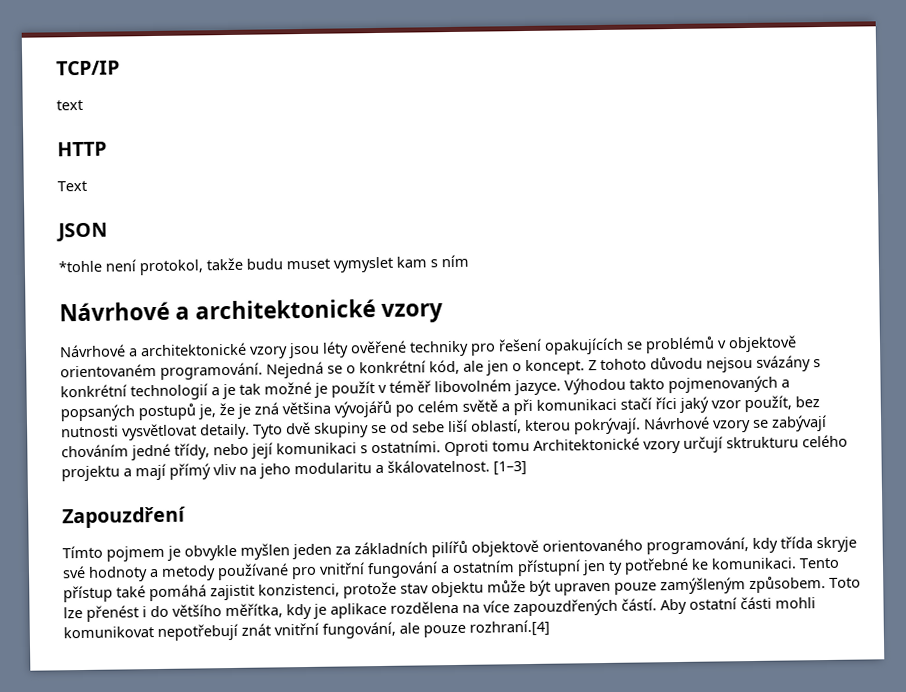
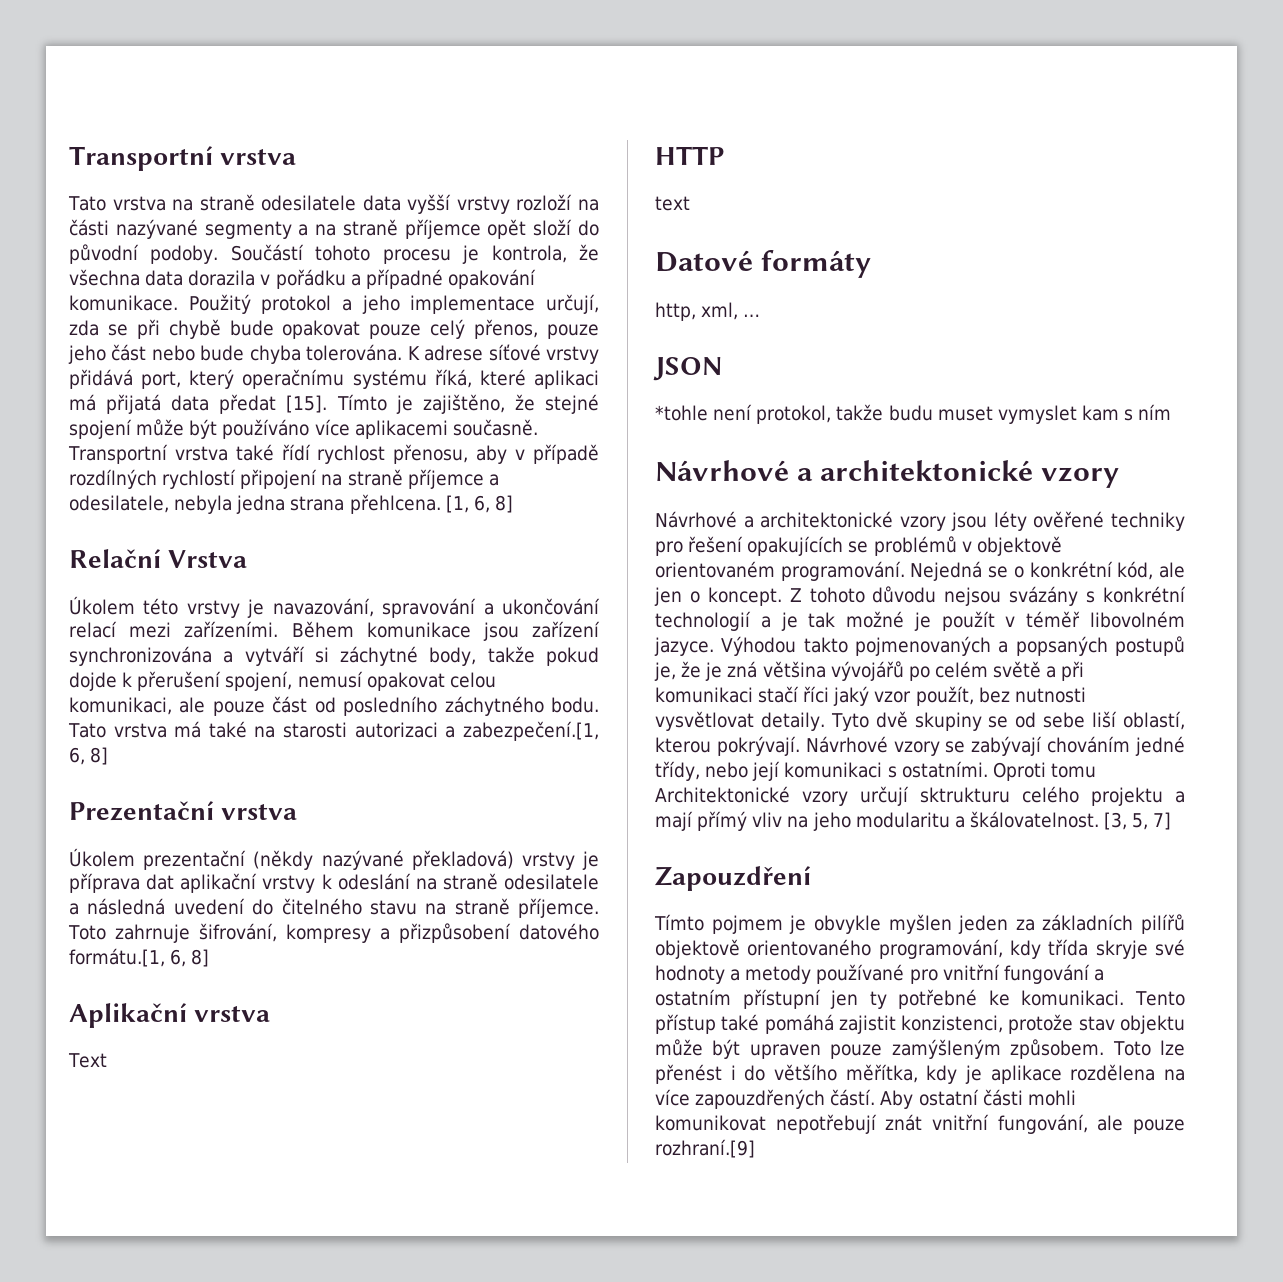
[56,60,120,76] [56,99,83,111] [57,141,107,157] [57,180,87,192] TCP/IP // text // HTTP // Text -> [69,146,297,171] [68,194,599,214] [69,219,599,239] [69,244,600,264] [69,269,536,289] [69,294,600,314] [69,319,599,339] [68,344,600,364] [69,369,600,389] [69,394,599,414] [69,419,538,439] [68,444,599,464] [69,469,499,489] [69,494,513,514] [69,549,248,568] [69,596,601,618] [69,621,600,641] [69,646,599,666] [69,671,496,691] [69,696,599,716] [68,721,599,741] [69,747,109,765] [69,801,298,821] [69,848,599,870] [69,873,599,893] [69,898,599,918] [68,923,599,943] [69,948,210,967] [69,1003,271,1028] [68,1053,107,1068] [655,146,724,165] [655,196,690,211] [655,250,872,278] [655,302,761,321] Transportní vrstva // Tato vrstva na straně odesilatele data vyšší vrstvy rozloží na části nazývané segmenty a na straně příjemce opět složí do původní podoby. Součástí tohoto procesu je kontrola, že všechna data dorazila v pořádku a případné opakování komunikace. Použitý protokol a jeho implementace určují, zda se při chybě bude opakovat pouze celý přenos, pouze jeho část nebo bude chyba tolerována. K adrese síťové vrstvy přidává port, který operačnímu systému říká, které aplikaci má přijatá data předat [15]. Tímto je zajištěno, že stejné spojení může být používáno více aplikacemi současně. Transportní vrstva také řídí rychlost přenosu, aby v případě rozdílných rychlostí připojení na straně příjemce a odesilatele, nebyla jedna strana přehlcena. [1, 6, 8] // Relační Vrstva // Úkolem této vrstvy je navazování, spravování a ukončování relací mezi zařízeními. Během komunikace jsou zařízení synchronizována a vytváří si záchytné body, takže pokud dojde k přerušení spojení, nemusí opakovat celou komunikaci, ale pouze část od posledního záchytného bodu. Tato vrstva má také na starosti autorizaci a zabezpečení.[1, 6, 8] // Prezentační vrstva // Úkolem prezentační (někdy nazývané překladová) vrstvy je příprava dat aplikační vrstvy k odeslání na straně odesilatele a následná uvedení do čitelného stavu na straně příjemce. Toto zahrnuje šifrování, kompresy a přizpůsobení datového formátu.[1, 6, 8] // Aplikační vrstva // Text // HTTP // text // Datové formáty // http, xml, …
[493,461,527,476] [1–3] -> [1104,812,1172,830] [3, 5, 7]
[469,619,550,637] rozhraní.[4] -> [655,1139,755,1158] rozhraní.[9]

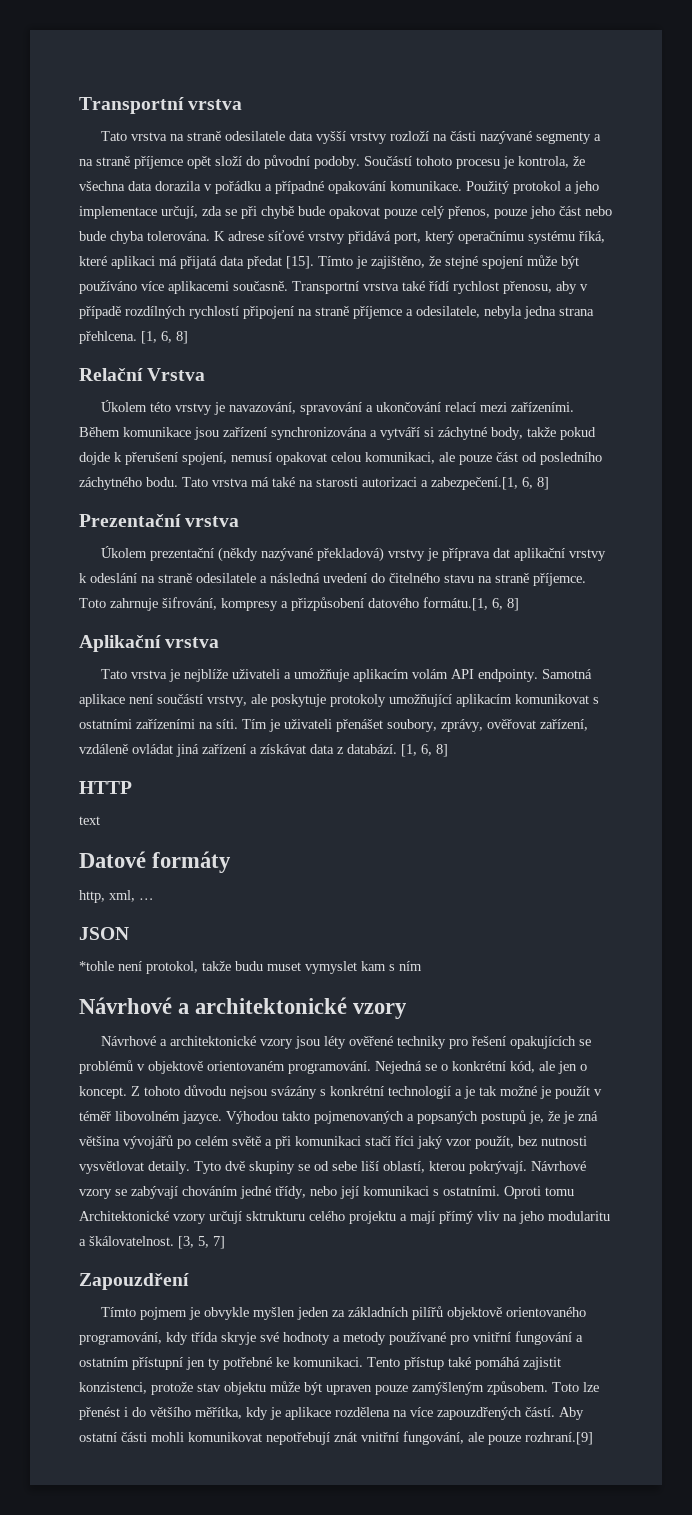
[68,1053,107,1068] Text -> [100,669,592,682] [79,694,599,707] [79,719,588,732] [79,744,448,757] Tato vrstva je nejblíže uživateli a umožňuje aplikacím volám API endpointy. Samotná aplikace není součástí vrstvy, ale poskytuje protokoly umožňující aplikacím komunikovat s ostatními zařízeními na síti. Tím je uživateli přenášet soubory, zprávy, ověřovat zařízení, vzdáleně ovládat jiná zařízení a získávat data z databází. [1, 6, 8]

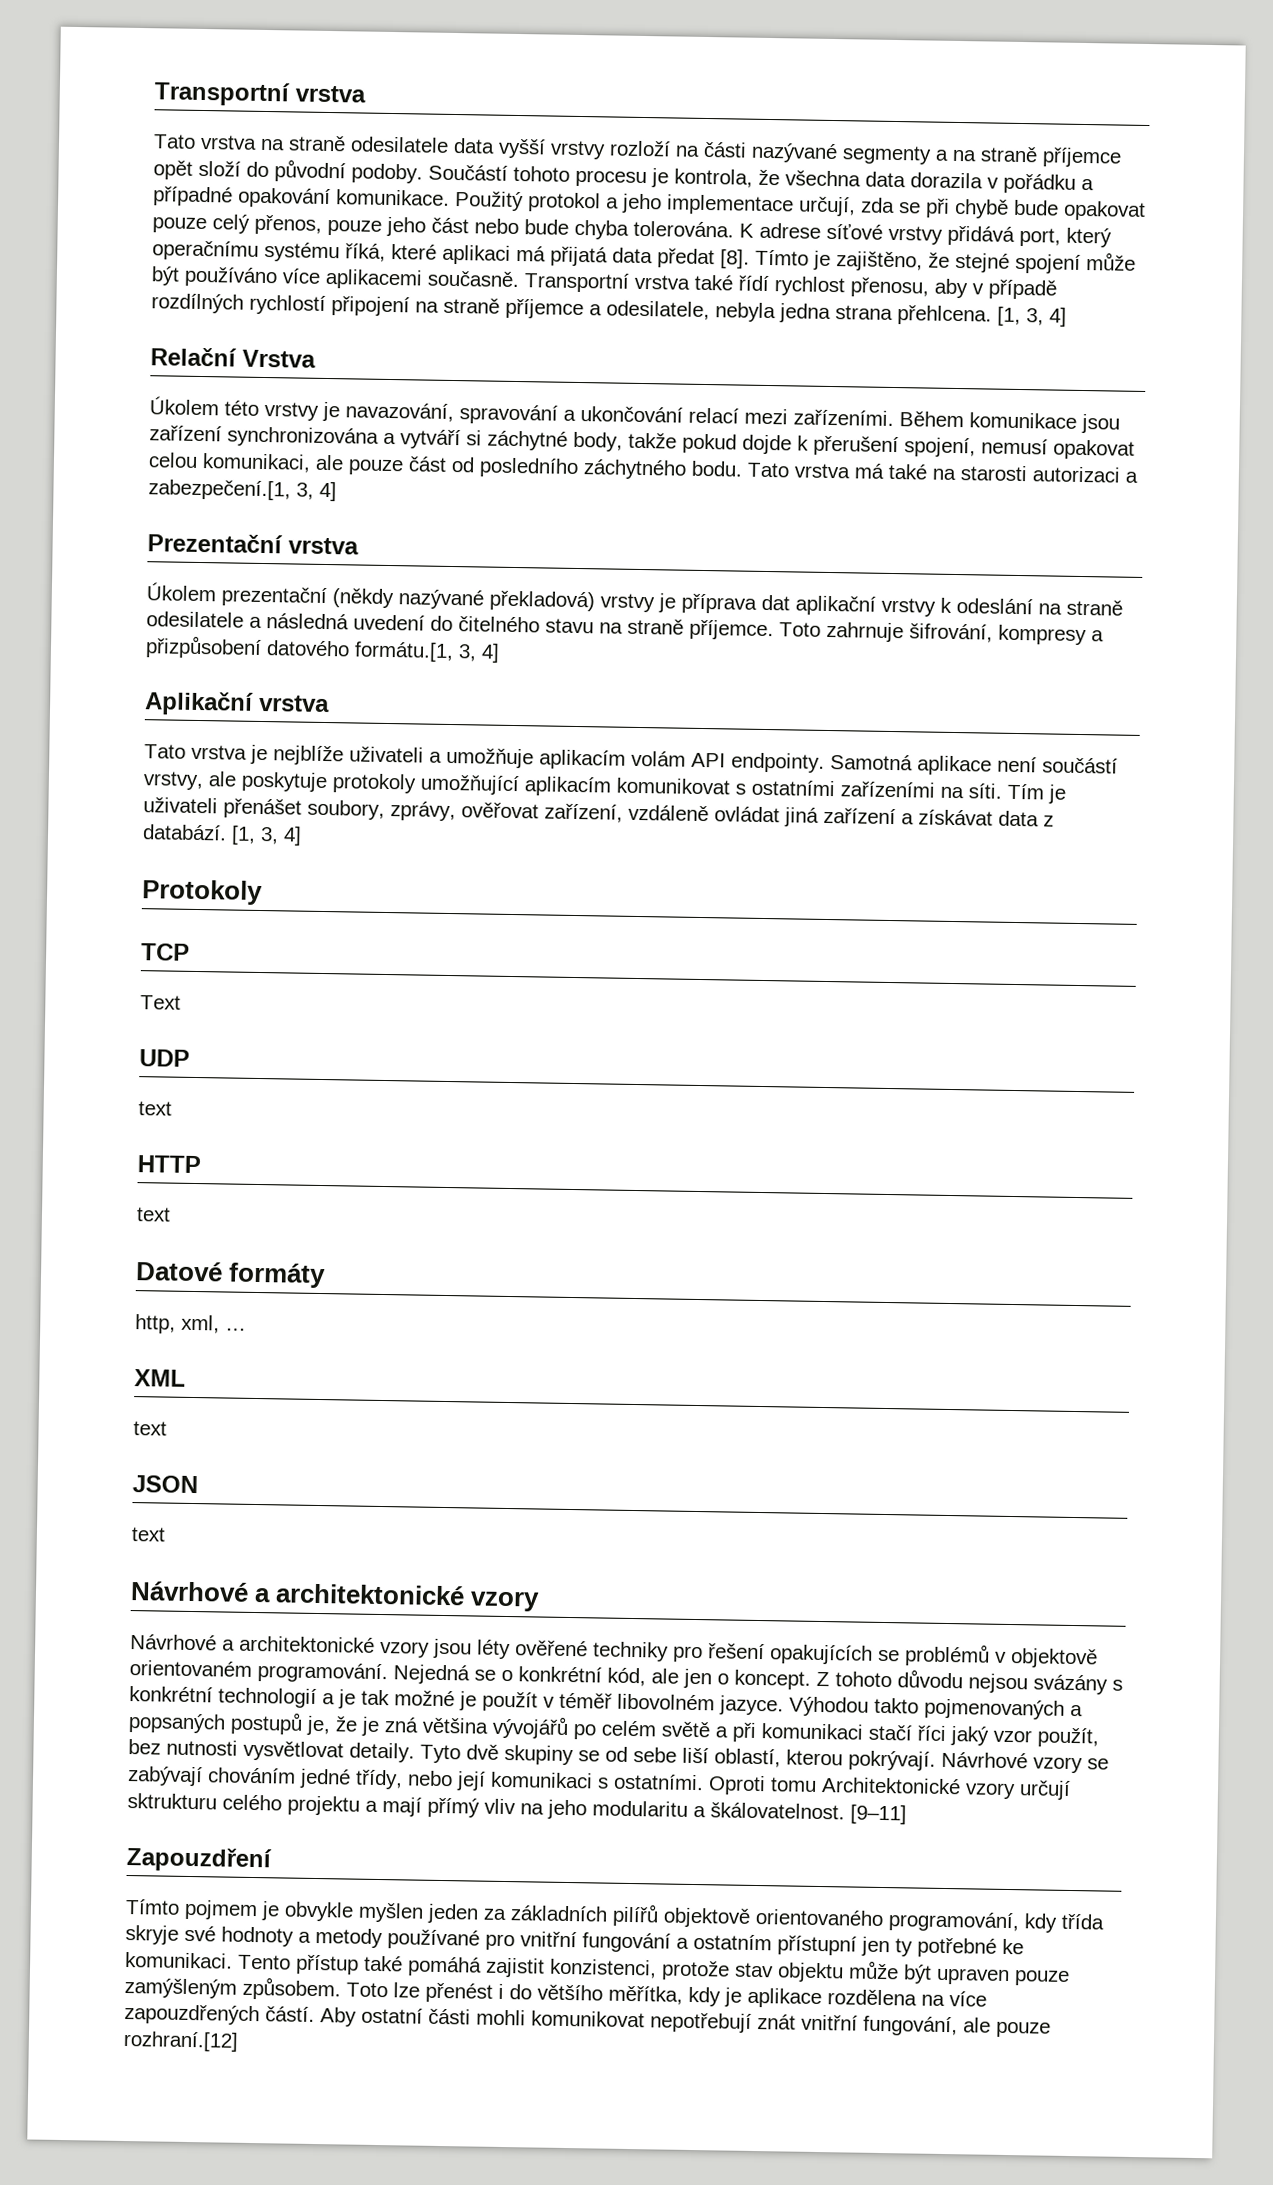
[286,256,314,269] [15]. -> [720,249,750,269] [8].
[161,331,188,344] 6, 8] -> [1026,307,1067,327] 3, 4]
[522,477,549,490] 6, 8] -> [296,481,337,502] 3, 4]
[492,598,519,611] 6, 8] -> [458,643,500,663] 3, 4]
[421,744,448,757] 6, 8] -> [260,826,302,846] [141,879,263,906] [141,943,190,961] [140,995,181,1010] [139,1049,190,1067] [138,1101,172,1116] 3, 4] // Protokoly // TCP // Text // UDP // text
(154, 899) none -> [134,1369,186,1387] [133,1421,167,1436] // XML // text
[79,961,422,974] *tohle není protokol, takže budu muset vymyslet kam s ním -> [131,1527,166,1542] text
[178,1236,225,1249] [3, 5, 7] -> [850,1804,907,1825] [9–11]
[525,1432,593,1445] rozhraní.[9] -> [123,2030,239,2052] rozhraní.[12]

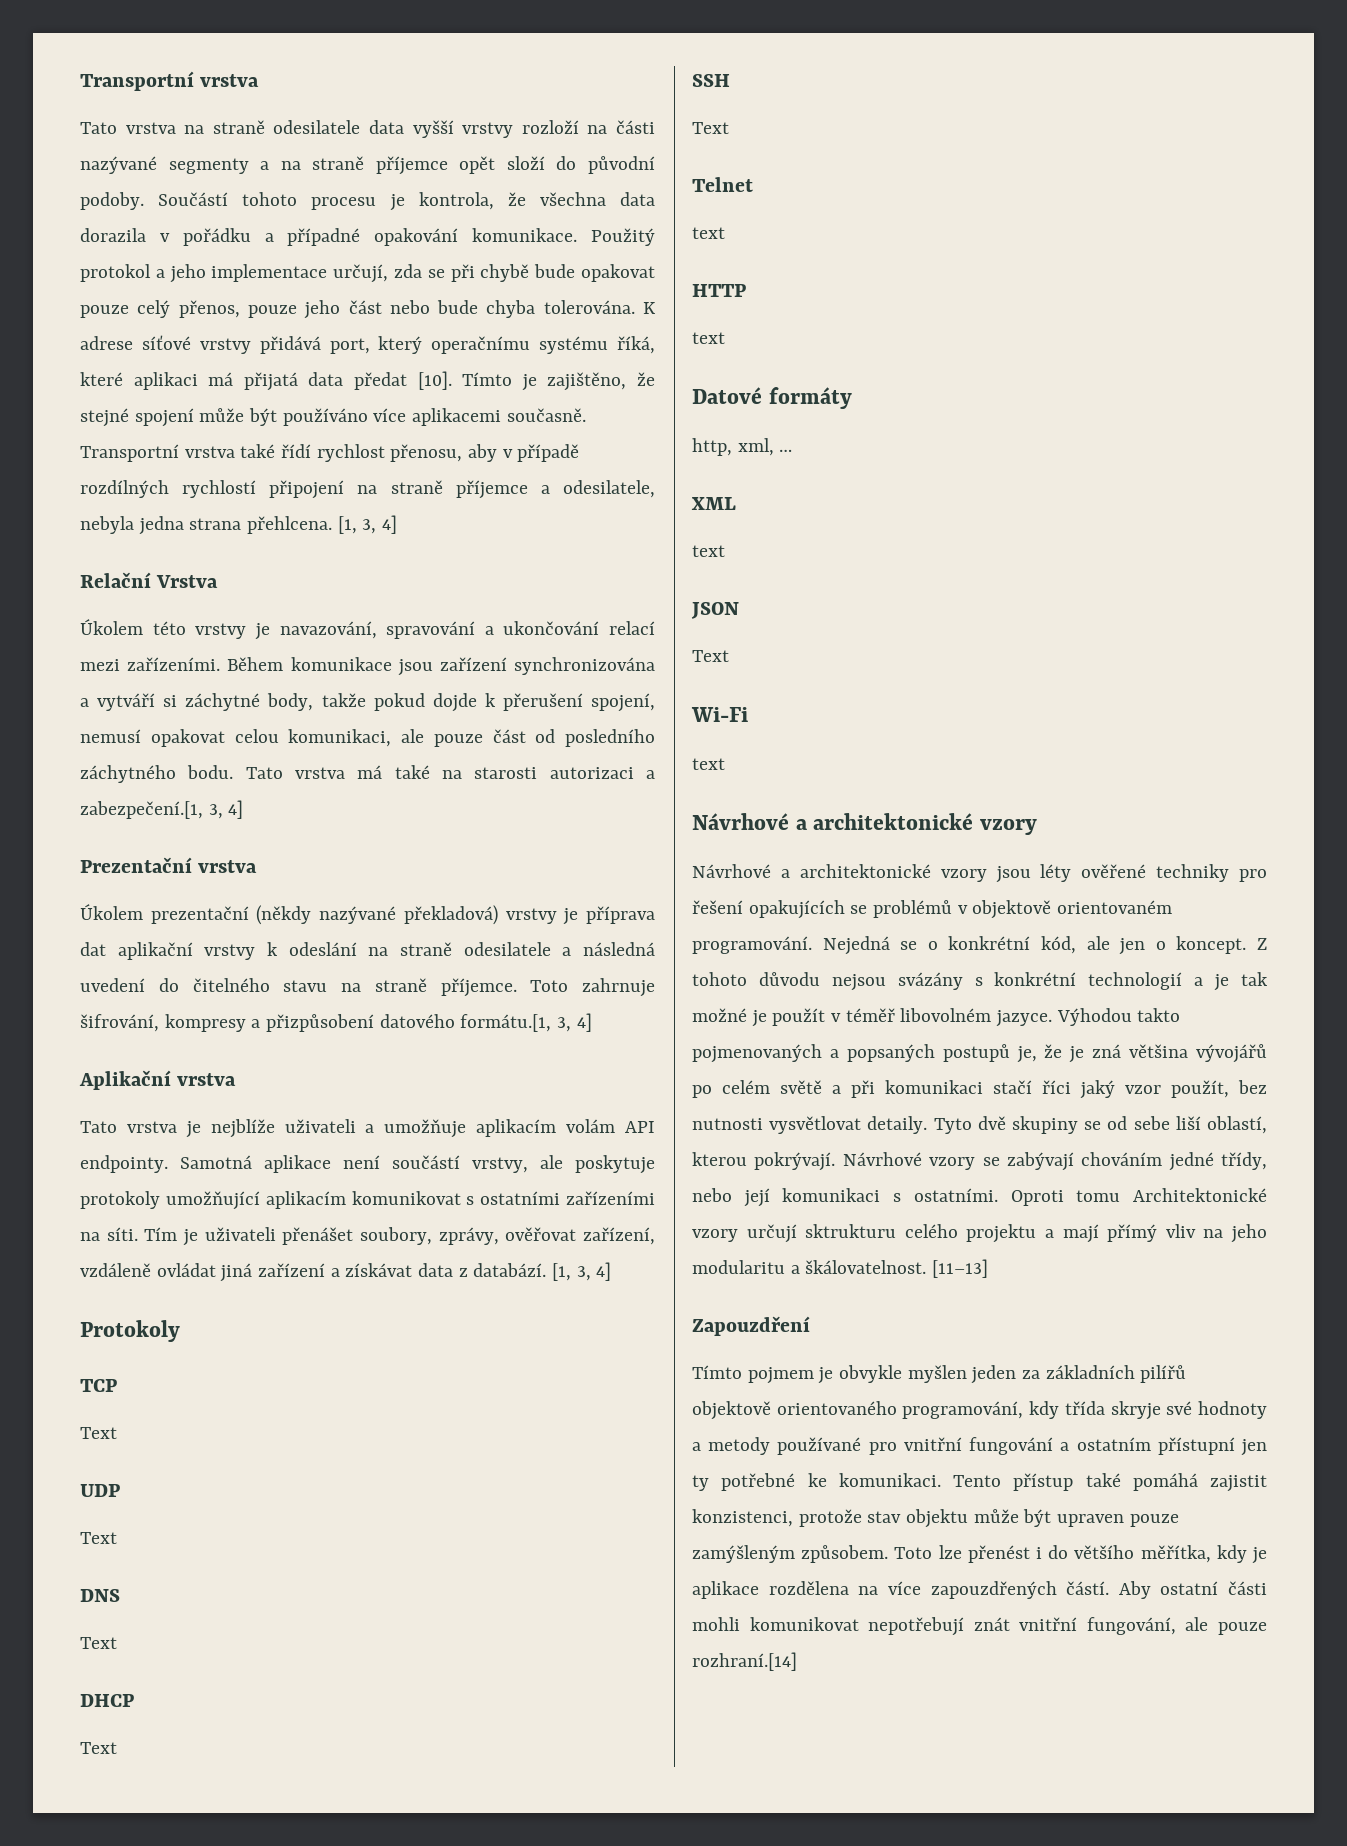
[720,249,750,269] [8]. -> [417,371,452,390] [10].
(190, 1058) none -> [80,1532,117,1544] [80,1589,120,1602] [80,1637,117,1649] [80,1694,134,1707] [80,1742,117,1754] [692,74,730,87] [692,122,729,134] [692,177,753,192] // Text // DNS // Text // DHCP // Text // SSH // Text // Telnet
(198, 1484) none -> [692,650,729,662] [691,707,748,722] // Text // Wi-Fi
[850,1804,907,1825] [9–11] -> [932,1259,989,1278] [11–13]
[123,2030,239,2052] rozhraní.[12] -> [692,1652,797,1671] rozhraní.[14]

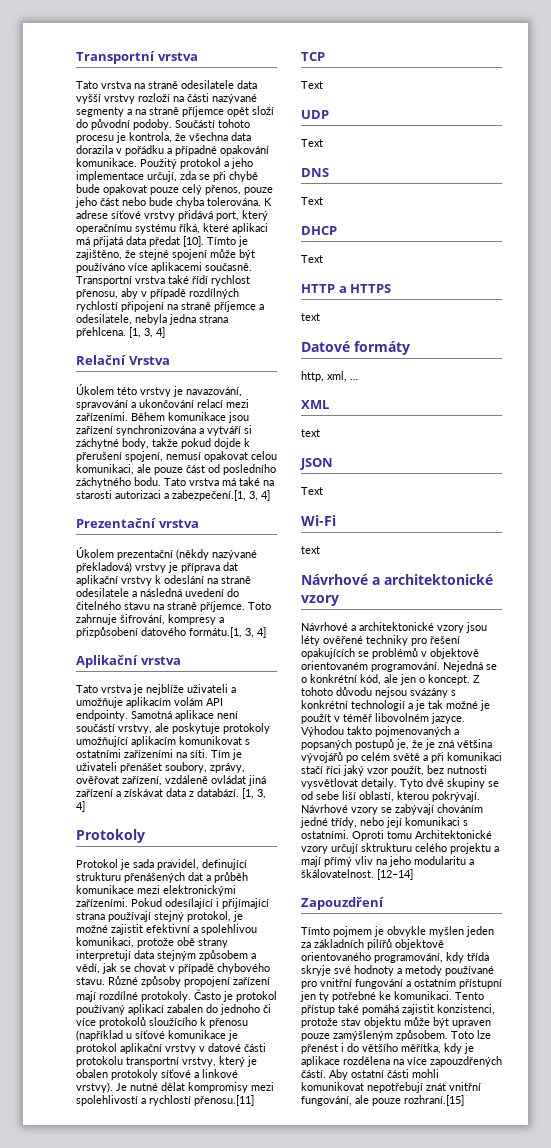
(180, 1331) none -> [76,859,247,870] [76,872,248,883] [76,885,236,896] [76,898,269,909] [76,911,243,922] [76,924,257,935] [76,937,228,948] [76,950,256,961] [76,963,270,974] [76,976,270,987] [76,989,277,1002] [76,1004,271,1015] [76,1017,248,1028] [76,1030,238,1041] [76,1043,266,1054] [76,1056,257,1067] [76,1069,238,1080] [76,1082,274,1093] [76,1095,254,1106] // Protokol je sada pravidel, definující strukturu přenášených dat a průběh komunikace mezi elektronickými zařízeními. Pokud odesílající i přijímající strana používají stejný protokol, je možné zajistit efektivní a spolehlivou komunikaci, protože obě strany interpretují data stejným způsobem a vědí, jak se chovat v případě chybového stavu. Různé způsoby propojení zařízení mají rozdílné protokoly. Často je protokol používaný aplikací zabalen do jednoho či více protokolů sloužícího k přenosu (například u síťové komunikace je protokol aplikační vrstvy v datové části protokolu transportní vrstvy, který je obalen protokoly síťové a linkové vrstvy). Je nutné dělat kompromisy mezi spolehlivostí a rychlostí přenosu.[11]
[692,74,730,87] [692,122,729,134] [692,177,753,192] [692,227,725,239] // SSH // Text // Telnet // text -> (323, 259) none
(746, 290) none -> [338,284,392,293] a HTTPS
[932,1259,989,1278] [11–13] -> [377,869,413,880] [12–14]
[692,1652,797,1671] rozhraní.[14] -> [404,1095,464,1106] rozhraní.[15]

